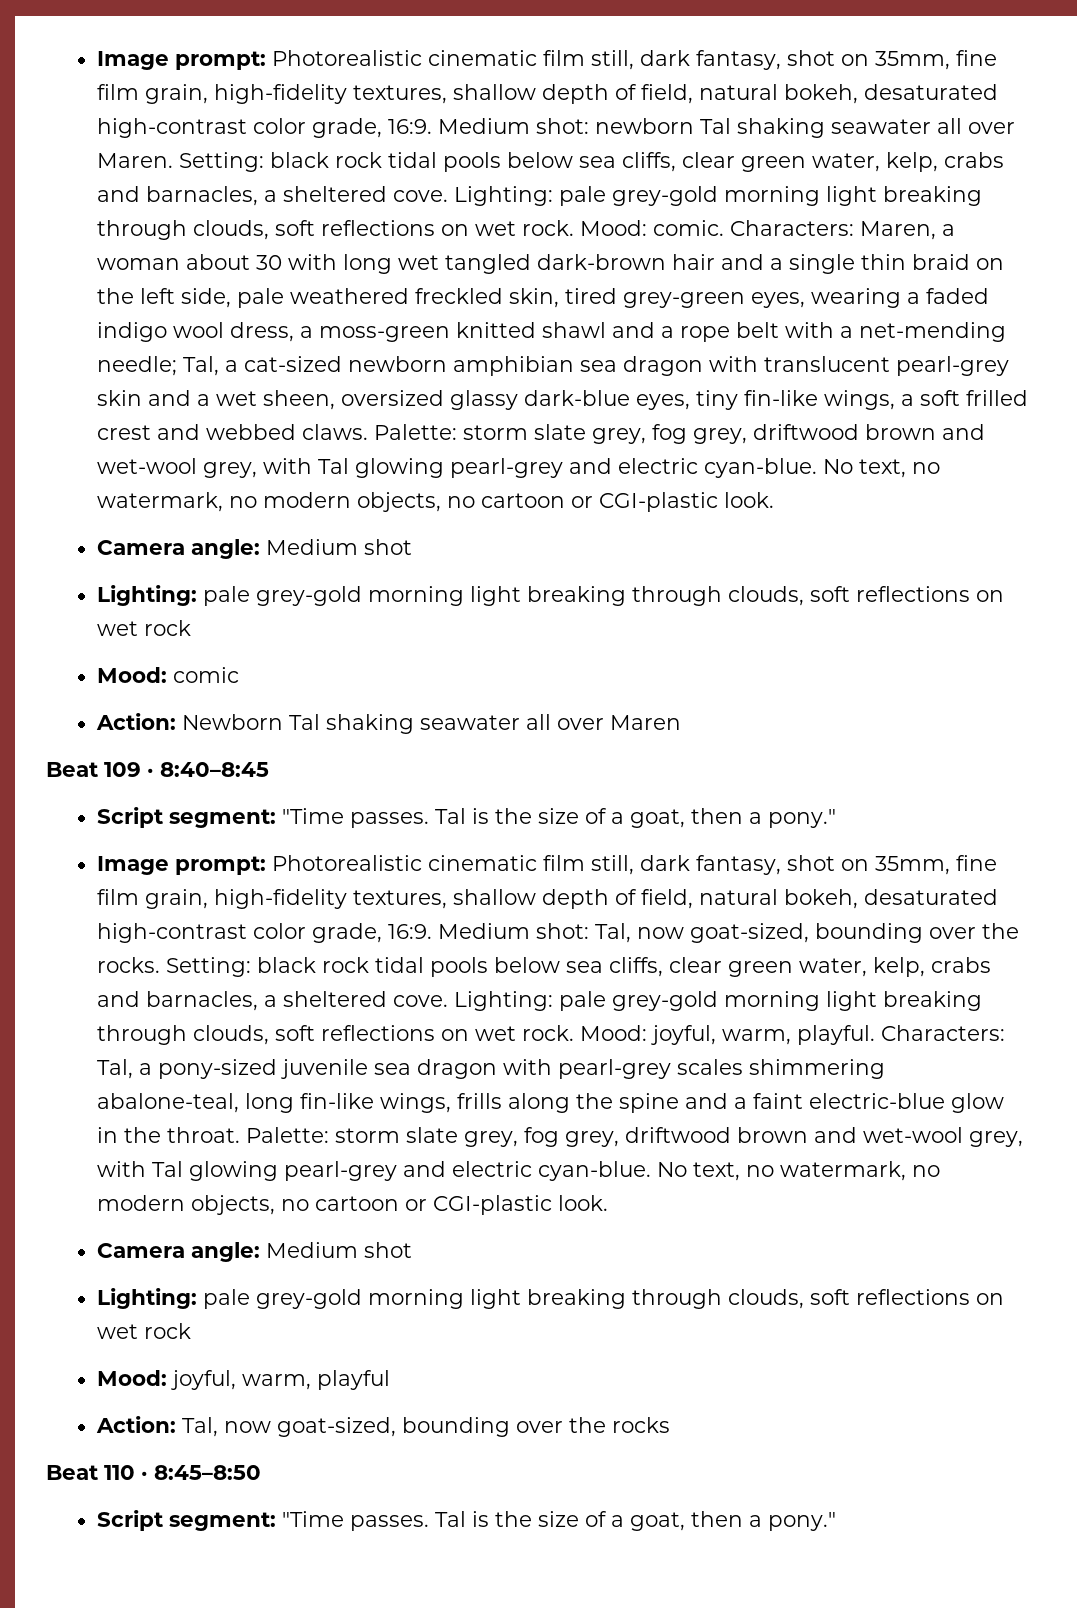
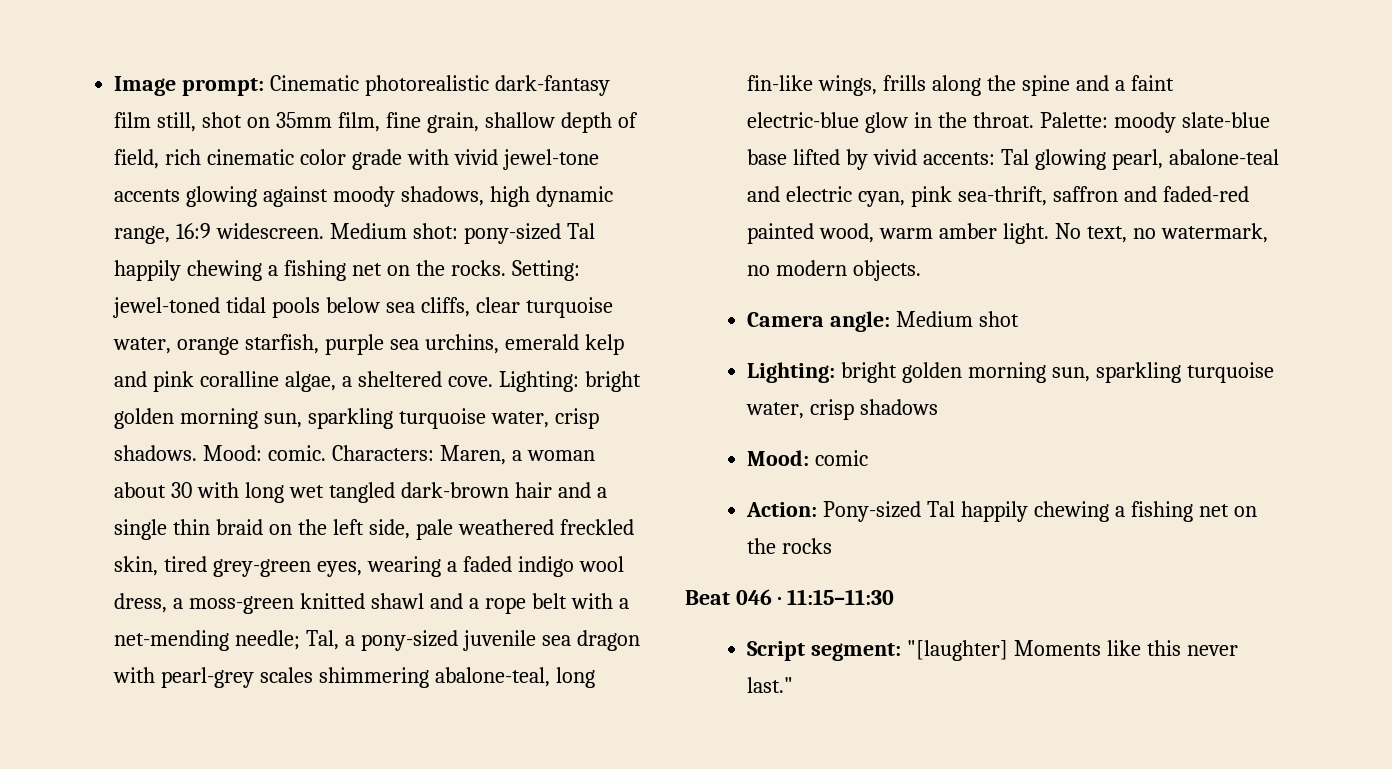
[97,50,998,70] [97,84,999,104] [97,118,1016,138] [97,152,1005,172] [97,186,983,206] [97,220,575,240] Image prompt: Photorealistic cinematic film still, dark fantasy, shot on 35mm, fine film grain, high-fidelity textures, shallow depth of field, natural bokeh, desaturated high-contrast color grade, 16:9. Medium shot: newborn Tal shaking seawater all over Maren. Setting: black rock tidal pools below sea cliffs, clear green water, kelp, crabs and barnacles, a sheltered cove. Lighting: pale grey-gold morning light breaking through clouds, soft reflections on wet rock. -> [114,75,611,96] [114,112,638,133] [114,149,599,170] [114,186,614,207] [114,223,596,244] [114,260,580,281] [113,297,613,318] [113,334,624,355] [114,371,641,392] [114,408,600,429] [114,445,198,461] Image prompt: Cinematic photorealistic dark-fantasy film still, shot on 35mm film, fine grain, shallow depth of field, rich cinematic color grade with vivid jewel-tone accents glowing against moody shadows, high dynamic range, 16:9 widescreen. Medium shot: pony-sized Tal happily chewing a fishing net on the rocks. Setting: jewel-toned tidal pools below sea cliffs, clear turquoise water, orange starfish, purple sea urchins, emerald kelp and pink coralline algae, a sheltered cove. Lighting: bright golden morning sun, sparkling turquoise water, crisp shadows.
[244,356,1010,376] [97,390,1029,410] [97,424,986,444] [97,458,941,478] [97,492,775,512] [97,539,413,559] [97,585,1005,606] [97,620,192,636] [97,667,240,683] [96,713,682,734] [46,762,269,777] [97,807,837,828] [97,855,998,875] [97,889,999,909] [97,923,1020,943] [97,957,992,977] [97,991,983,1011] [97,1025,1006,1045] [97,1059,153,1079] cat-sized newborn amphibian sea dragon with translucent pearl-grey skin and a wet sheen, oversized glassy dark-blue eyes, tiny fin-like wings, a soft frilled crest and webbed claws. Palette: storm slate grey, fog grey, driftwood brown and wet-wool grey, with Tal glowing pearl-grey and electric cyan-blue. No text, no watermark, no modern objects, no cartoon or CGI-plastic look. // Camera angle: Medium shot // Lighting: pale grey-gold morning light breaking through clouds, soft reflections on wet rock // Mood: comic // Action: Newborn Tal shaking seawater all over Maren // Beat 109 · 8:40–8:45 // Script segment: "Time passes. Tal is the size of a goat, then a pony." // Image prompt: Photorealistic cinematic film still, dark fantasy, shot on 35mm, fine film grain, high-fidelity textures, shallow depth of field, natural bokeh, desaturated high-contrast color grade, 16:9. Medium shot: Tal, now goat-sized, bounding over the rocks. Setting: black rock tidal pools below sea cliffs, clear green water, kelp, crabs and barnacles, a sheltered cove. Lighting: pale grey-gold morning light breaking through clouds, soft reflections on wet rock. Mood: joyful, warm, playful. Characters: Tal, a -> (356, 640) none
[335,1127,1024,1147] [97,1161,941,1181] [97,1195,609,1215] [97,1242,413,1262] [97,1288,1005,1309] [97,1323,192,1339] [97,1370,391,1390] [96,1416,564,1437] storm slate grey, fog grey, driftwood brown and wet-wool grey, with Tal glowing pearl-grey and electric cyan-blue. No text, no watermark, no modern objects, no cartoon or CGI-plastic look. // Camera angle: Medium shot // Lighting: pale grey-gold morning light breaking through clouds, soft reflections on wet rock // Mood: joyful, warm, playful // Action: Tal, now goat-sized, bounding over -> [1114,112,1270,133] [747,149,1279,170] [747,186,1249,207] [747,223,1268,244] [747,260,922,281] [747,311,1020,332] [747,362,1275,383] [746,399,939,420] [747,450,869,466] [746,501,1257,522] moody slate-blue base lifted by vivid accents: Tal glowing pearl, abalone-teal and electric cyan, pink sea-thrift, saffron and faded-red painted wood, warm amber light. No text, no watermark, no modern objects. // Camera angle: Medium shot // Lighting: bright golden morning sun, sparkling turquoise water, crisp shadows // Mood: comic // Action: Pony-sized Tal happily chewing a fishing net on
[104,1465,261,1480] [97,1510,837,1531] 110 · 8:45–8:50 // Script segment: "Time passes. Tal is the size of a goat, then a pony." -> [735,589,894,605] [747,640,1239,661] [747,677,794,693] 046 · 11:15–11:30 // Script segment: "[laughter] Moments like this never last."

